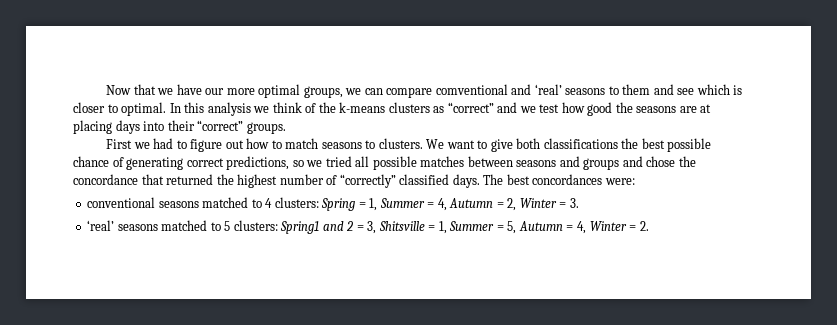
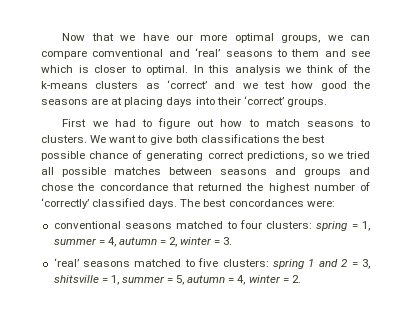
[447,102,494,113] “correct” -> [167,80,207,89] ‘correct’
[197,120,244,131] “correct” -> [243,96,284,105] ‘correct’
[339,174,396,188] “correctly” -> [41,198,89,209] ‘correctly’
[265,197,494,211] 4 clusters: Spring = 1, Summer = 4, Autumn -> [239,220,370,231] [53,237,157,247] four clusters: spring = 1, summer = 4, autumn
[519,198,557,208] Winter -> [180,237,213,245] winter
[224,220,320,234] 5 clusters: Spring1 -> [198,258,315,269] five clusters: spring 1
[378,221,495,234] Shitsville = 1, Summer -> [53,275,165,285] shitsville = 1, summer
[518,221,627,234] Autumn = 4, Winter -> [187,275,281,285] autumn = 4, winter

